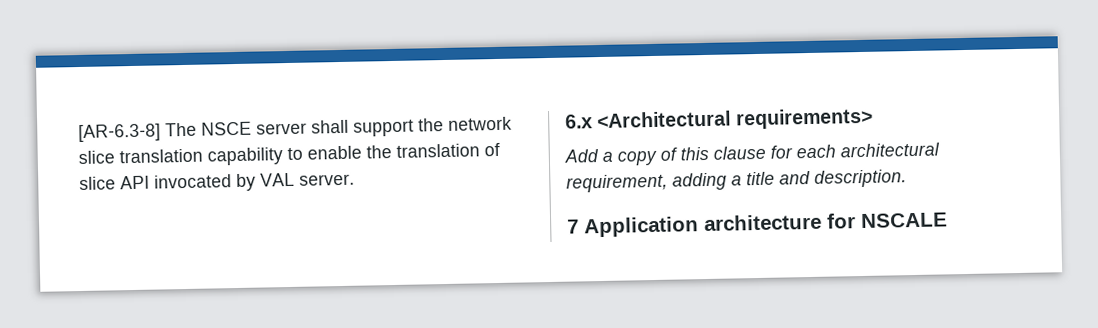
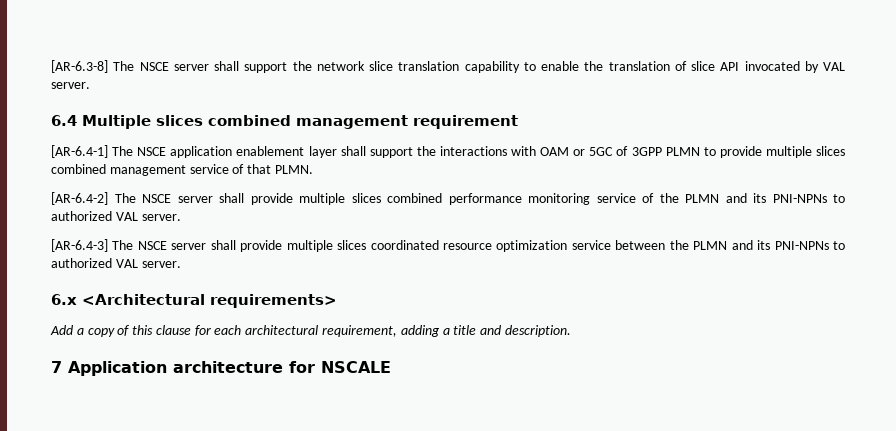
(355, 179) none -> [51,115,518,129] [51,145,846,158] [51,164,313,176] [51,192,845,205] [51,211,181,221] [51,239,846,252] [51,258,181,268] // 6.4 Multiple slices combined management requirement // [AR-6.4-1] The NSCE application enablement layer shall support the interactions with OAM or 5GC of 3GPP PLMN to provide multiple slices combined management service of that PLMN. // [AR-6.4-2] The NSCE server shall provide multiple slices combined performance monitoring service of the PLMN and its PNI-NPNs to authorized VAL server. // [AR-6.4-3] The NSCE server shall provide multiple slices coordinated resource optimization service between the PLMN and its PNI-NPNs to authorized VAL server.

